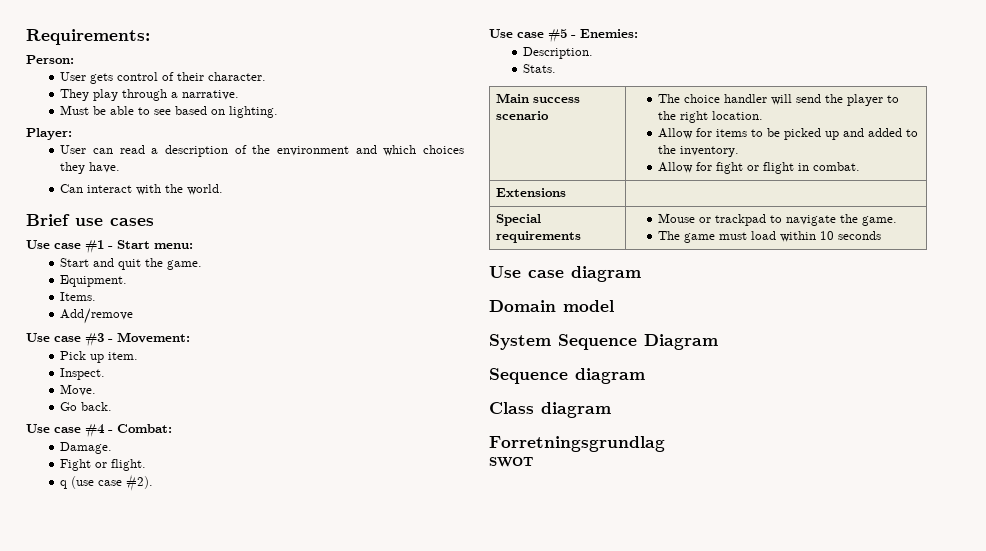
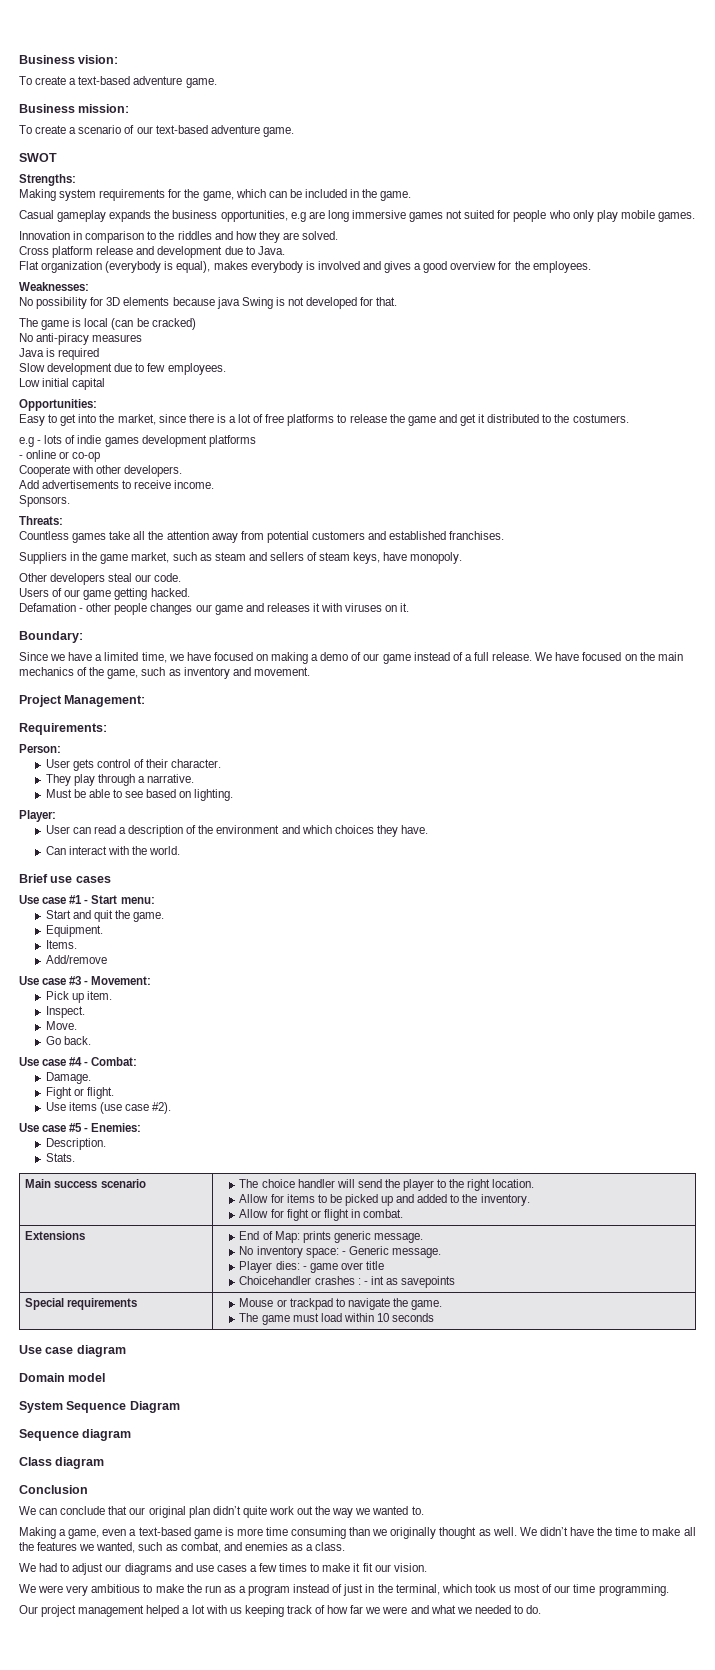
(26, 37) none -> [19,55,119,64] [19,76,217,88] [19,104,130,113] [19,125,294,137] [19,153,57,162] [19,174,76,186] [19,189,412,201] [19,210,695,222] [19,231,339,243] [19,246,285,258] [19,261,591,273] [19,282,89,291] [19,297,398,309] [19,318,196,330] [19,333,143,345] [19,348,100,360] [19,363,226,375] [19,378,106,390] [19,399,97,411] [19,414,629,426] [19,435,256,447] [19,450,101,462] [19,465,183,477] [19,480,215,489] [19,495,70,507] [19,516,63,525] [19,531,505,543] [19,552,463,564] [19,573,182,585] [19,588,190,600] [19,603,410,615] [19,631,83,643] [19,652,683,664] [19,667,310,679] [19,695,146,707] Business vision: // To create a text-based adventure game. // Business mission: // To create a scenario of our text-based adventure game. // SWOT // Strengths: // Making system requirements for the game, which can be included in the game. // Casual gameplay expands the business opportunities, e.g are long immersive games not suited for people who only play mobile games. // Innovation in comparison to the riddles and how they are solved. // Cross platform release and development due to Java. // Flat organization (everybody is equal), makes everybody is involved and gives a good overview for the employees. // Weaknesses: // No possibility for 3D elements because java Swing is not developed for that. // The game is local (can be cracked) // No anti-piracy measures // Java is required // Slow development due to few employees. // Low initial capital // Opportunities: // Easy to get into the market, since there is a lot of free platforms to release the game and get it distributed to the costumers. // e.g - lots of indie games development platforms // - online or co-op // Cooperate with other developers. // Add advertisements to receive income. // Sponsors. // Threats: // Countless games take all the attention away from potential customers and established franchises. // Suppliers in the game market, such as steam and sellers of steam keys, have monopoly. // Other developers steal our code. // Users of our game getting hacked. // Defamation - other people changes our game and releases it with viruses on it. // Boundary: // Since we have a limited time, we have focused on making a demo of our game instead of a full release. We have focused on the main mechanics of the game, such as inventory and movement. // Project Management: //
[60,480,68,489] q -> [45,1102,97,1111] Use items
(566, 192) none -> [239,1231,423,1243] [239,1246,441,1258] [239,1261,384,1273] [239,1276,456,1288] End of Map: prints generic message. // No inventory space: - Generic message. // Player dies: - game over title // Choicehandler crashes : - int as savepoints
[489,436,665,452] [489,457,533,467] Forretningsgrundlag // SWOT -> [19,1485,88,1494] [19,1506,424,1518] [19,1527,696,1539] [19,1542,346,1553] [19,1563,427,1575] [19,1584,669,1596] [19,1605,542,1617] Conclusion // We can conclude that our original plan didn’t quite work out the way we wanted to. // Making a game, even a text-based game is more time consuming than we originally thought as well. We didn’t have the time to make all the features we wanted, such as combat, and enemies as a class. // We had to adjust our diagrams and use cases a few times to make it fit our vision. // We were very ambitious to make the run as a program instead of just in the terminal, which took us most of our time programming. // Our project management helped a lot with us keeping track of how far we were and what we needed to do.

